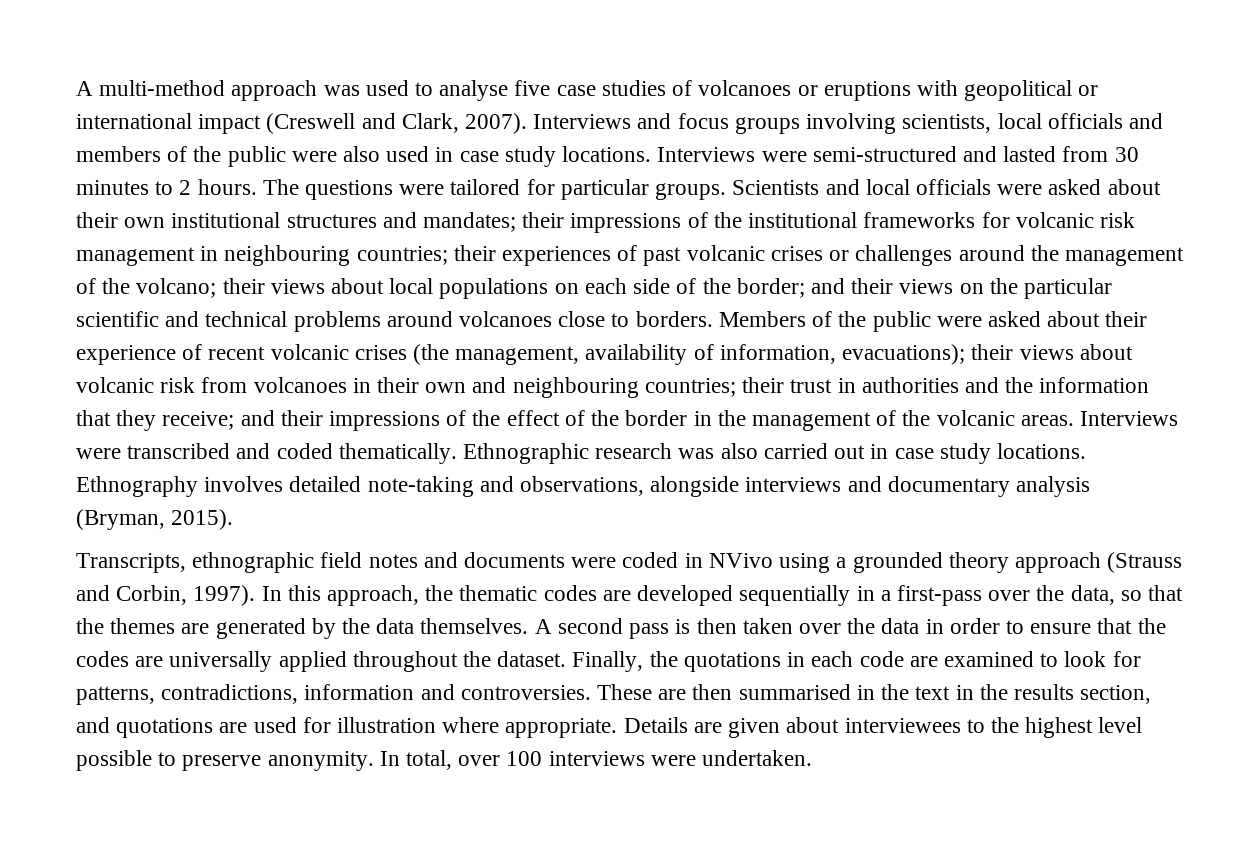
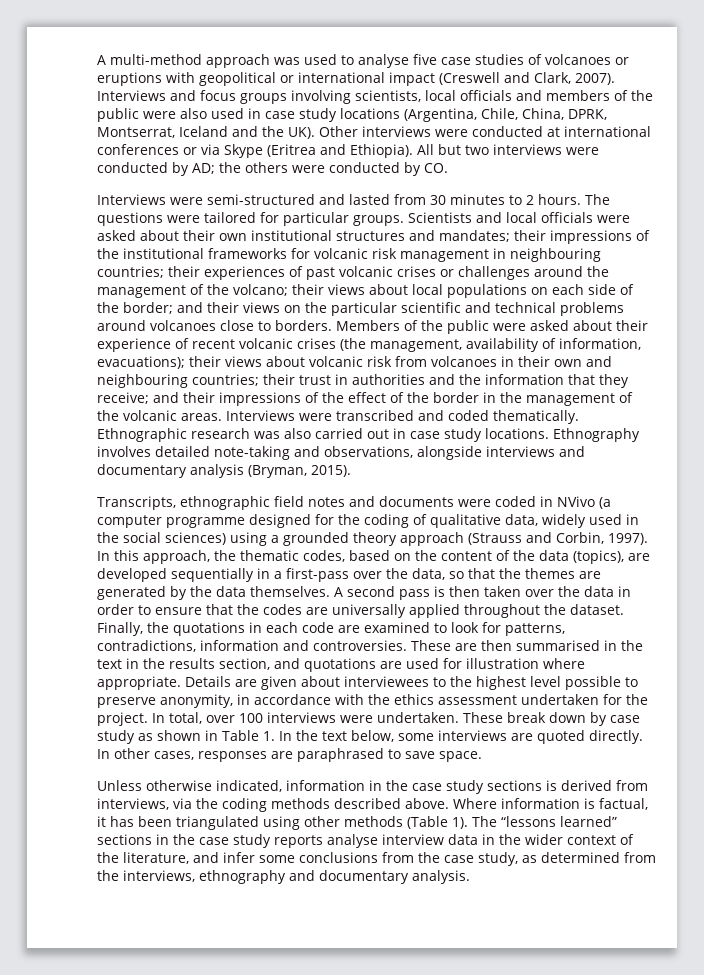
[562,146,652,162] locations. -> [340,108,607,122] [97,126,651,139] [97,144,599,158] [97,162,448,176] locations (Argentina, Chile, China, DPRK, Montserrat, Iceland and the UK). Other interviews were conducted at international conferences or via Skype (Eritrea and Ethiopia). All but two interviews were conducted by AD; the others were conducted by CO. //
(773, 560) none -> [599,497,611,509] [97,514,639,528] [97,532,226,545] (a computer programme designed for the coding of qualitative data, widely used in the social sciences)
[543,585,597,601] codes -> [303,550,624,564] codes, based on the content of the data (topics),
[267,751,374,771] anonymity. -> [160,694,648,708] [97,712,148,726] anonymity, in accordance with the ethics assessment undertaken for the project.
(813, 758) none -> [463,712,640,726] [97,730,643,744] [97,748,482,762] [97,780,648,794] [97,798,648,812] [97,816,617,830] [97,834,634,848] [97,852,656,866] [97,870,470,884] These break down by case study as shown in Table 1. In the text below, some interviews are quoted directly. In other cases, responses are paraphrased to save space. // Unless otherwise indicated, information in the case study sections is derived from interviews, via the coding methods described above. Where information is factual, it has been triangulated using other methods (Table 1). The “lessons learned” sections in the case study reports analyse interview data in the wider context of the literature, and infer some conclusions from the case study, as determined from the interviews, ethnography and documentary analysis.

